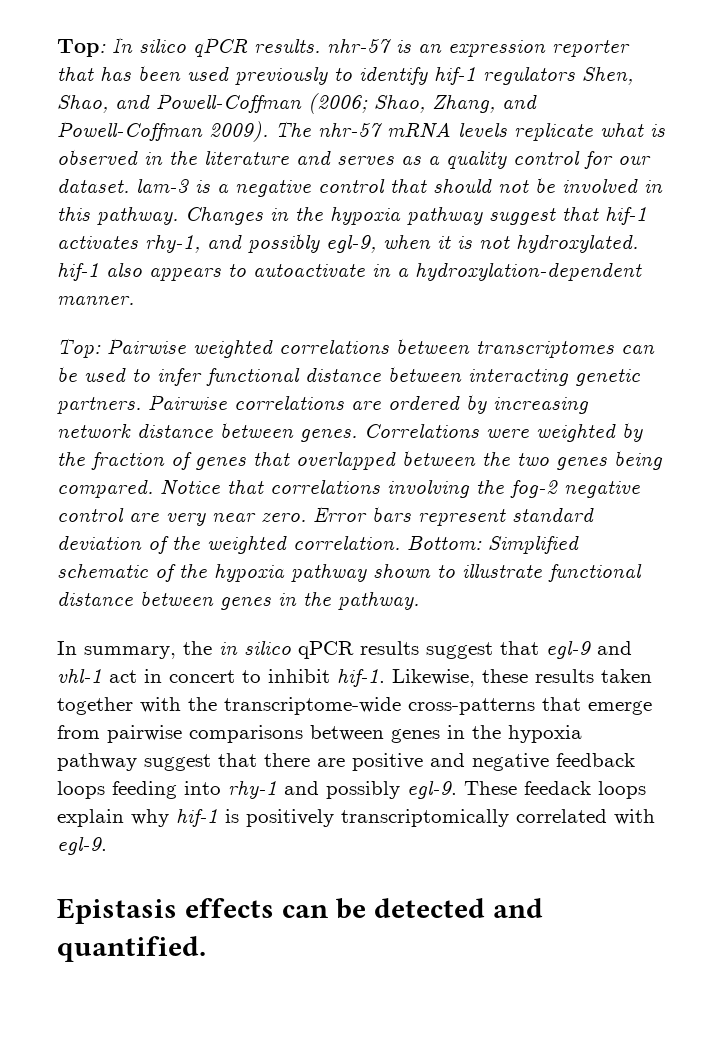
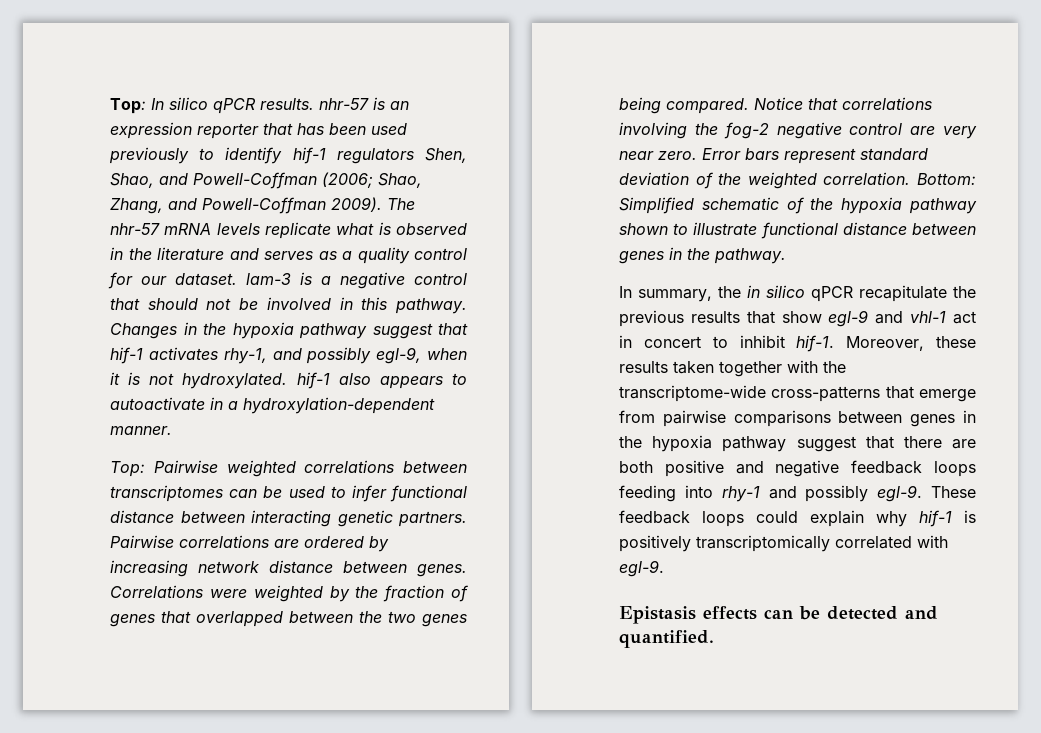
[360,641,539,659] results suggest that -> [859,285,976,302] [619,310,822,327] recapitulate the previous results that show
[392,669,475,687] Likewise, -> [846,336,925,351] Moreover,
(345, 762) none -> [619,461,653,473] both
[524,781,646,799] feedack loops -> [619,510,798,527] feedback loops could

